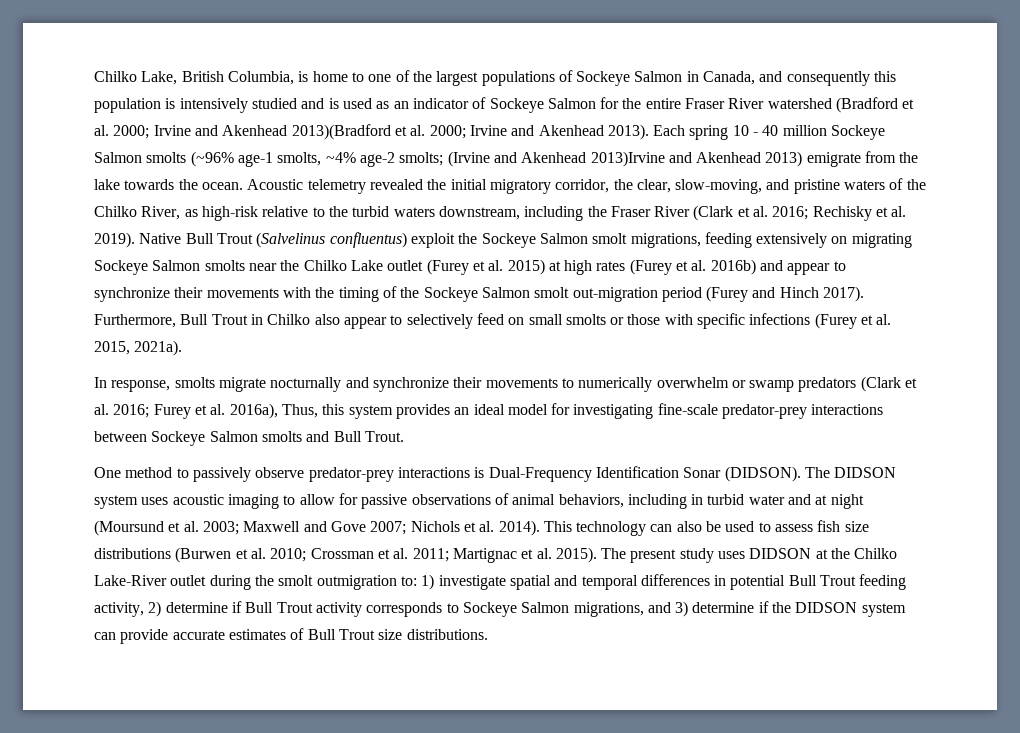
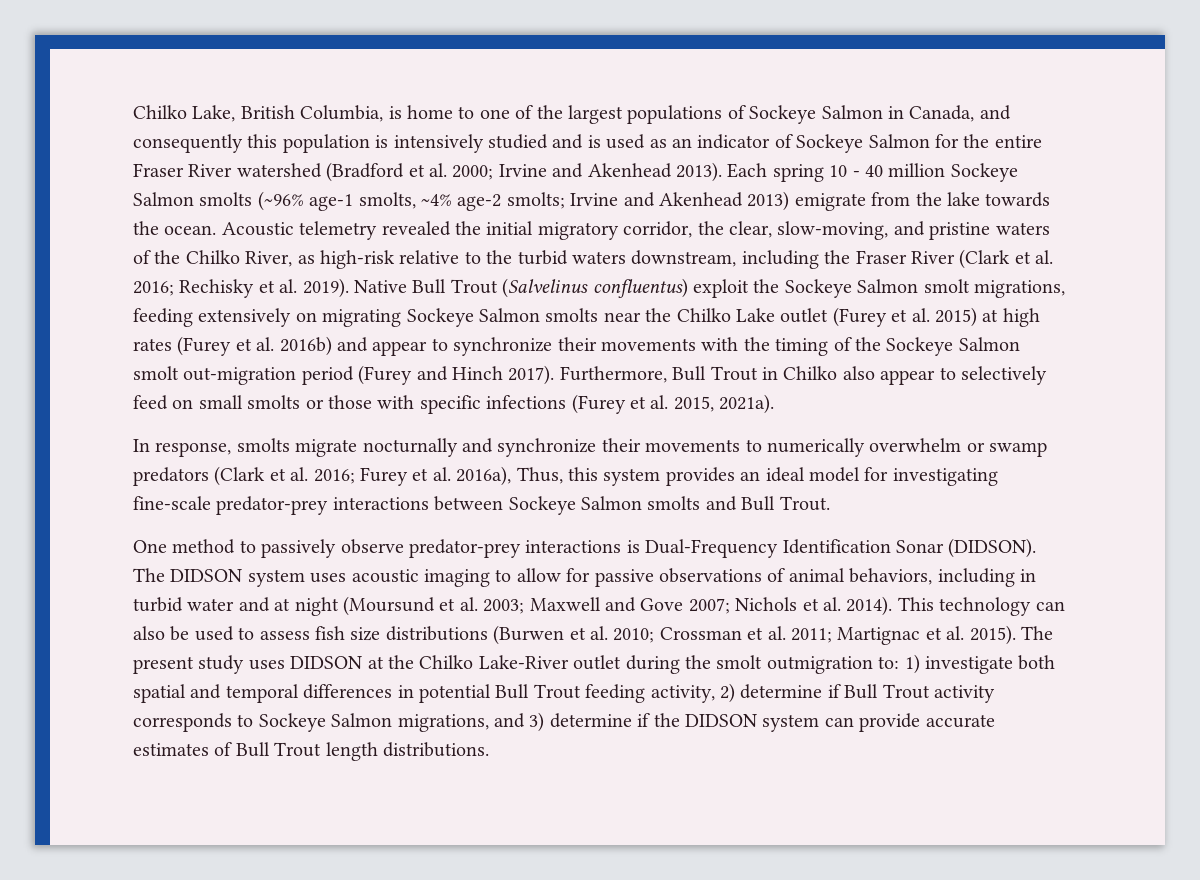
[291,124,604,140] 2013)(Bradford et al. 2000; Irvine and Akenhead -> (672, 170) none
[447,151,665,167] (Irvine and Akenhead 2013)Irvine -> [570,193,619,206] Irvine
(506, 582) none -> [1018,655,1056,670] both
[378,629,403,640] size -> [325,742,378,761] length

